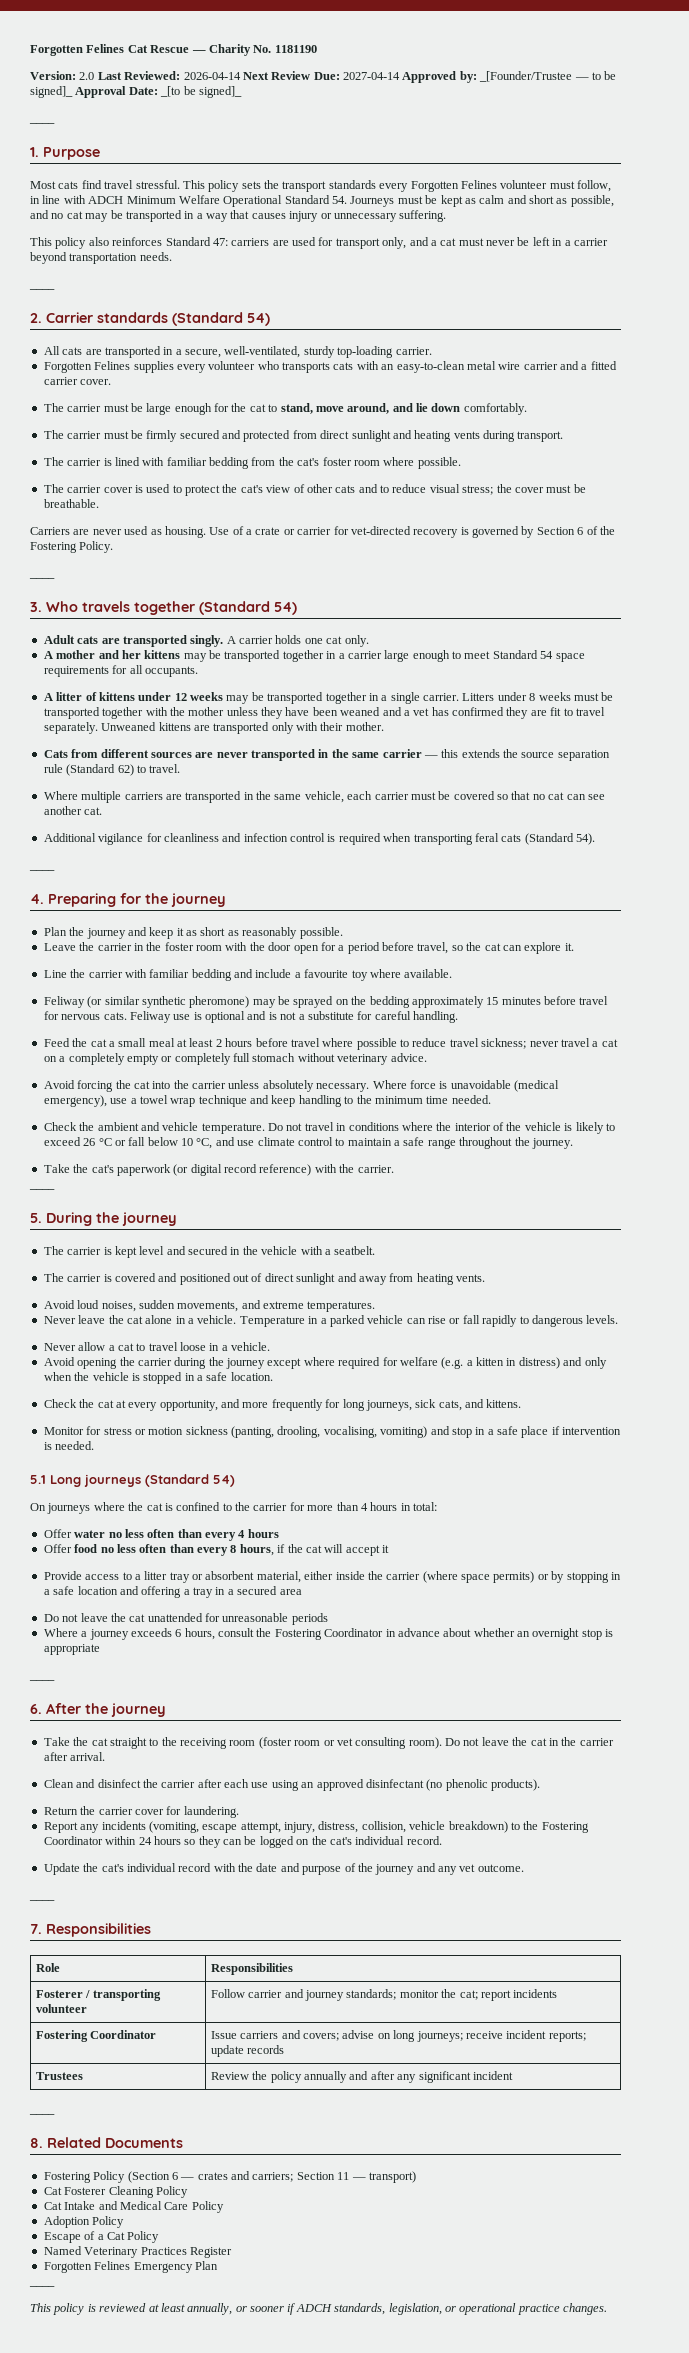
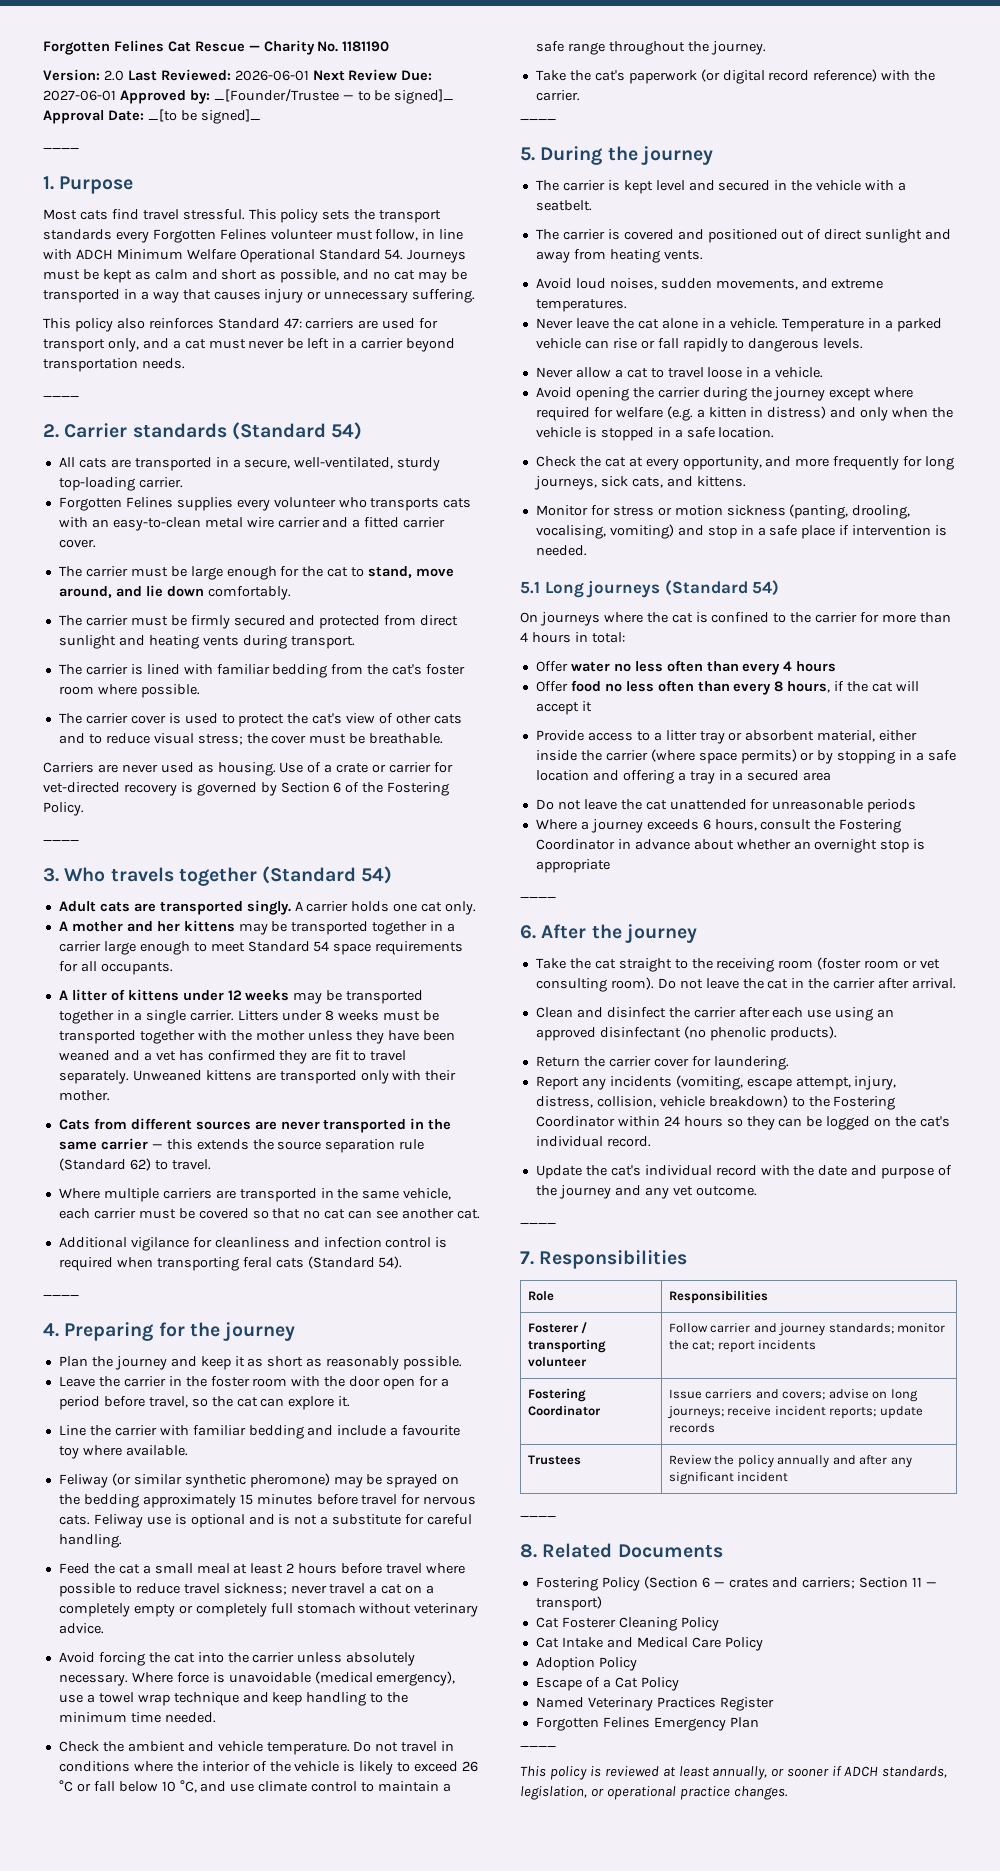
[183,72,241,80] 2026-04-14 -> [234,70,309,81] 2026-06-01
[343,72,400,80] 2027-04-14 -> [43,90,116,101] 2027-06-01

